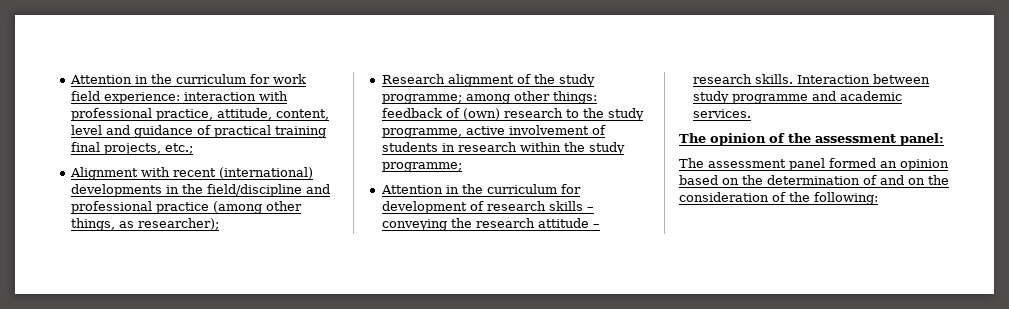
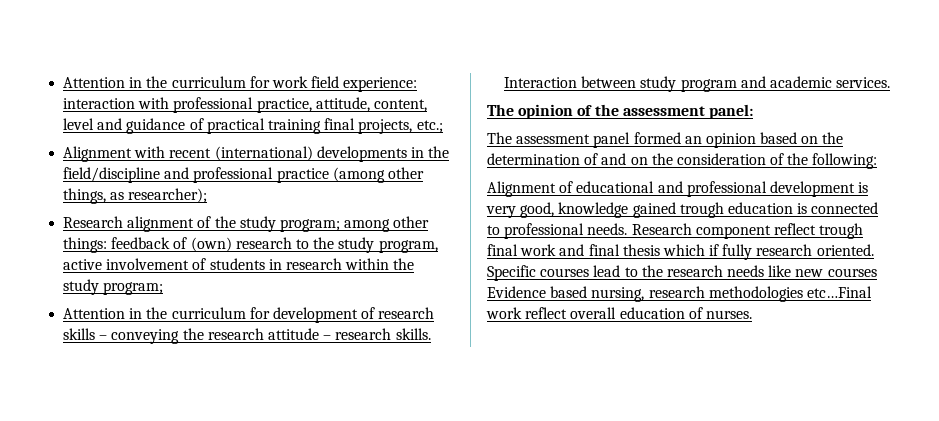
[381,94,462,104] programme; -> [279,219,340,232] program;
[381,128,462,138] programme, -> [378,240,438,253] program,
[381,162,462,172] programme; -> [103,282,164,295] program;
[731,94,808,104] programme -> [680,79,737,92] program
(878, 198) none -> [487,181,869,197] [486,202,879,218] [487,223,864,239] [487,244,874,260] [487,265,877,281] [487,286,872,302] [486,307,752,319] // Alignment of educational and professional development is very good, knowledge gained trough education is connected to professional needs. Research component reflect trough final work and final thesis which if fully research oriented. Specific courses lead to the research needs like new courses Evidence based nursing, research methodologies etc…Final work reflect overall education of nurses.

